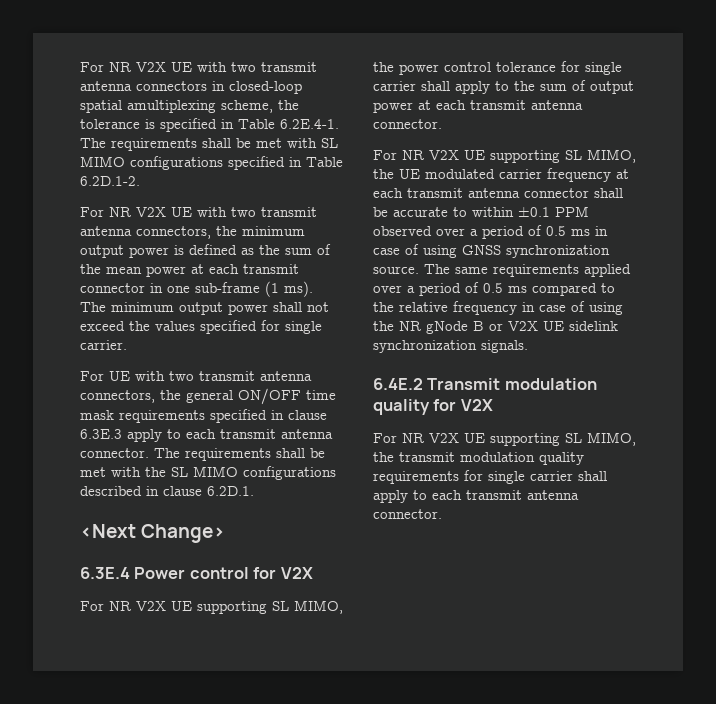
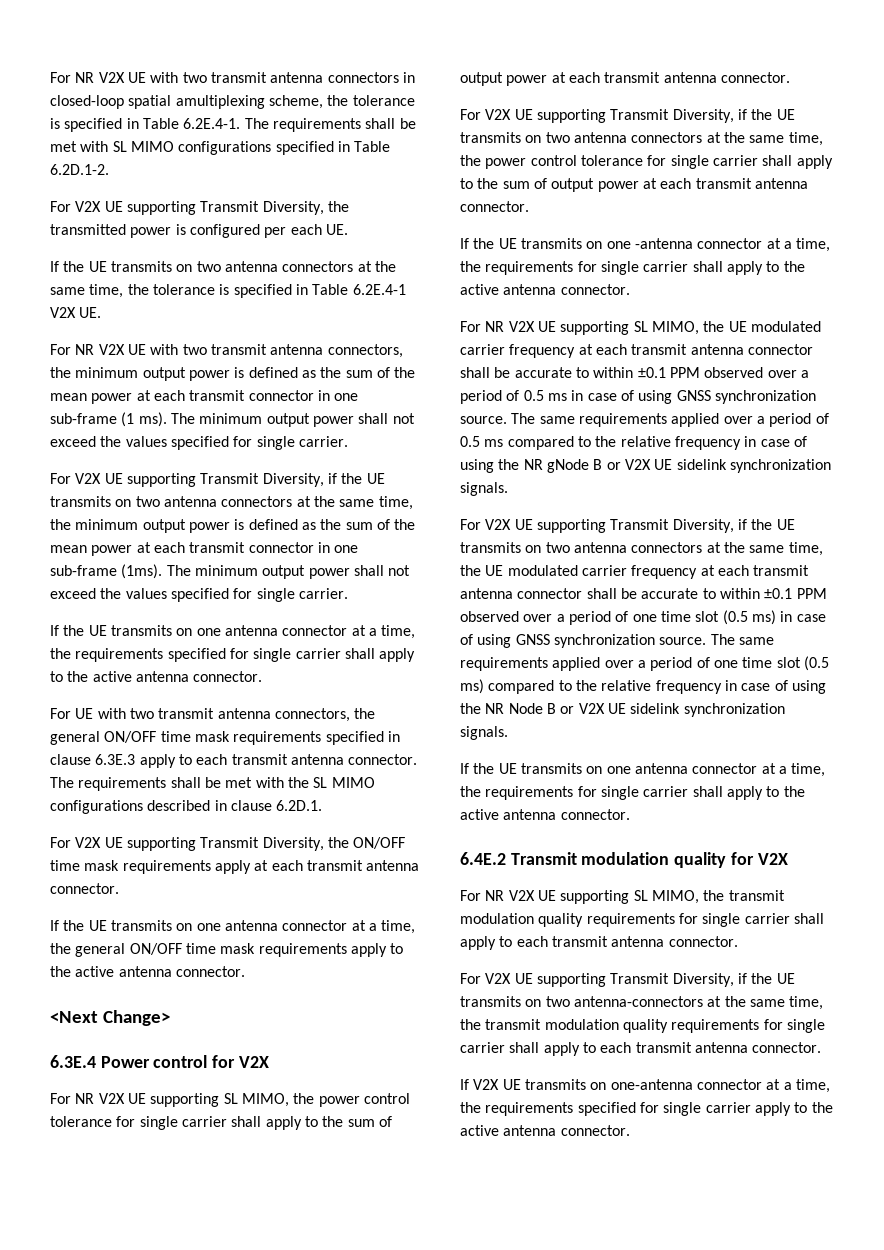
(140, 181) none -> [50,201,349,215] [50,224,348,238] [50,261,396,272] [50,284,406,298] [50,307,102,318] // For V2X UE supporting Transmit Diversity, the transmitted power is configured per each UE. // If the UE transmits on two antenna connectors at the same time, the tolerance is specified in Table 6.2E.4-1 V2X UE.
(127, 345) none -> [50,473,385,487] [50,496,413,510] [50,519,416,533] [50,542,359,556] [50,564,411,579] [50,588,348,602] [50,625,416,639] [50,648,416,662] [50,671,263,682] // For V2X UE supporting Transmit Diversity, if the UE transmits on two antenna connectors at the same time, the minimum output power is defined as the sum of the mean power at each transmit connector in one sub-frame (1ms). The minimum output power shall not exceed the values specified for single carrier. // If the UE transmits on one antenna connector at a time, the requirements specified for single carrier shall apply to the active antenna connector.
(254, 491) none -> [50,837,406,851] [50,860,420,874] [50,883,119,894] [50,920,416,934] [50,943,404,957] [50,966,245,977] // For V2X UE supporting Transmit Diversity, the ON/OFF time mask requirements apply at each transmit antenna connector. // If the UE transmits on one antenna connector at a time, the general ON/OFF time mask requirements apply to the active antenna connector.
(442, 124) none -> [460,109,795,123] [460,132,823,146] [460,155,833,169] [460,178,808,192] [460,201,529,212] [460,238,831,252] [460,261,805,275] [460,284,630,295] // For V2X UE supporting Transmit Diversity, if the UE transmits on two antenna connectors at the same time, the power control tolerance for single carrier shall apply to the sum of output power at each transmit antenna connector. // If the UE transmits on one -antenna connector at a time, the requirements for single carrier shall apply to the active antenna connector.
(528, 346) none -> [460,519,795,533] [460,542,823,556] [460,565,810,579] [460,588,827,599] [460,610,826,625] [460,634,774,648] [460,656,829,671] [460,679,826,694] [460,703,785,717] [460,726,508,740] [460,763,826,777] [460,786,805,800] [460,809,630,820] // For V2X UE supporting Transmit Diversity, if the UE transmits on two antenna connectors at the same time, the UE modulated carrier frequency at each transmit antenna connector shall be accurate to within ±0.1 PPM observed over a period of one time slot (0.5 ms) in case of using GNSS synchronization source. The same requirements applied over a period of one time slot (0.5 ms) compared to the relative frequency in case of using the NR Node B or V2X UE sidelink synchronization signals. // If the UE transmits on one antenna connector at a time, the requirements for single carrier shall apply to the active antenna connector.
(442, 514) none -> [460,973,795,987] [460,996,824,1010] [460,1019,825,1033] [460,1042,822,1056] [460,1079,830,1093] [460,1102,833,1116] [460,1125,630,1136] // For V2X UE supporting Transmit Diversity, if the UE transmits on two antenna-connectors at the same time, the transmit modulation quality requirements for single carrier shall apply to each transmit antenna connector. // If V2X UE transmits on one-antenna connector at a time, the requirements specified for single carrier apply to the active antenna connector.

